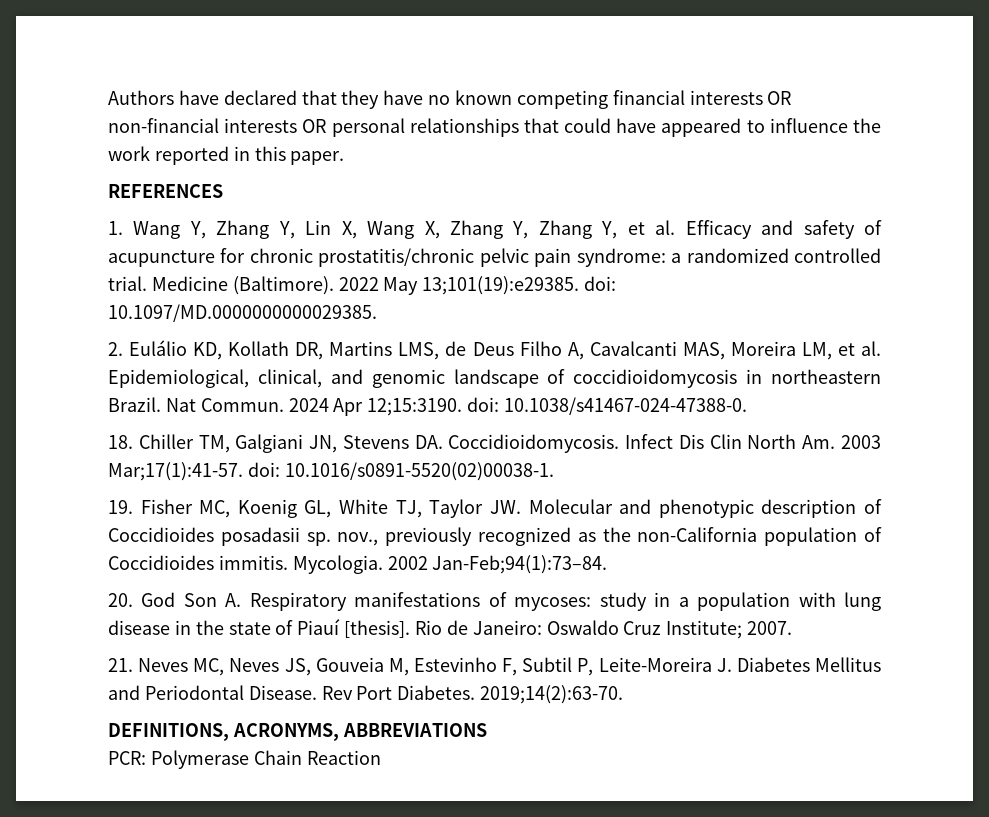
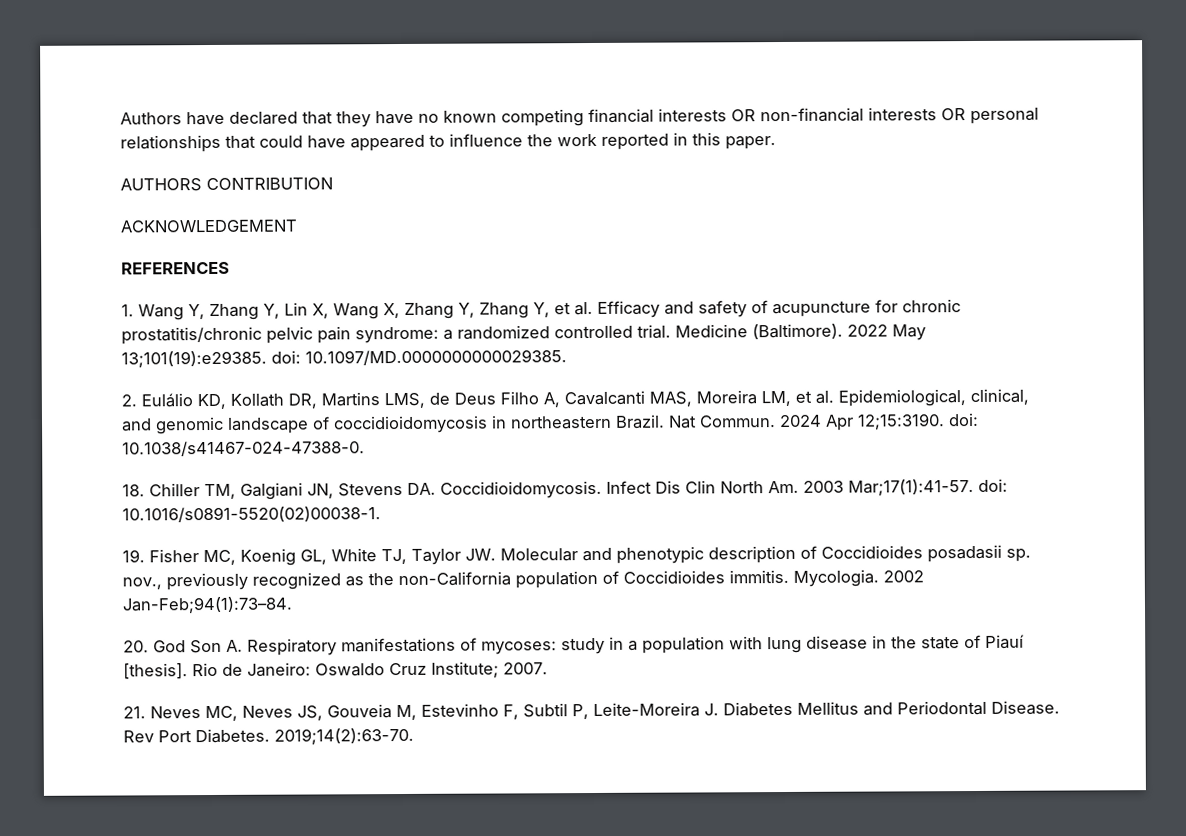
(345, 158) none -> [120,177,333,192] [120,219,298,233] // AUTHORS CONTRIBUTION // ACKNOWLEDGEMENT
[108,723,487,741] [108,750,381,769] // DEFINITIONS, ACRONYMS, ABBREVIATIONS // PCR: Polymerase Chain Reaction -> (414, 736) none

